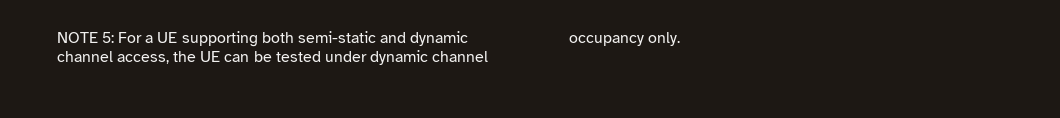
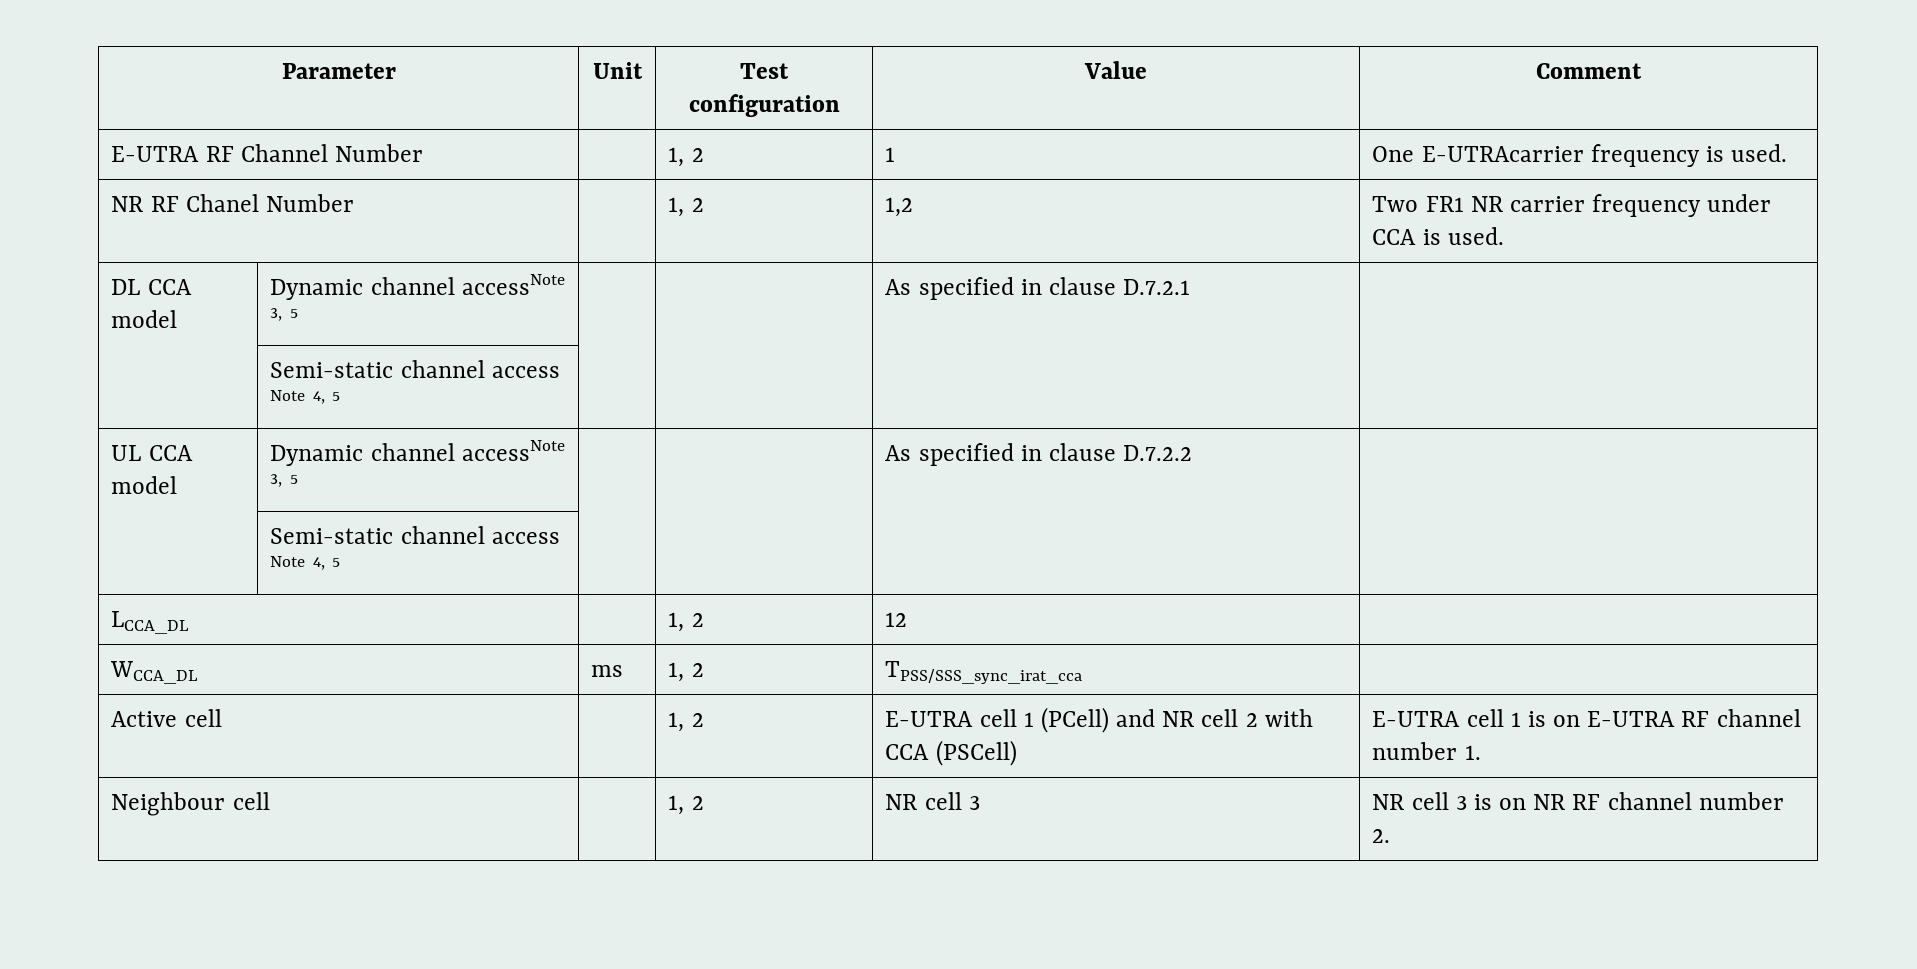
[56,31,469,47] [56,50,489,65] [568,32,680,46] NOTE 5: For a UE supporting both semi-static and dynamic channel access, the UE can be tested under dynamic channel occupancy only. -> [281,63,396,79] [592,62,643,79] [740,63,789,79] [688,94,840,117] [1084,61,1147,79] [1536,63,1642,79] [111,144,423,162] [668,147,704,167] [885,147,896,162] [1372,144,1788,167] [111,194,354,212] [668,197,704,217] [885,197,914,217] [1372,194,1772,217] [1372,227,1504,245] [111,279,192,295] [111,310,178,328] [270,274,565,300] [270,308,298,321] [885,277,1191,300] [270,360,560,378] [270,390,340,404] [111,445,193,461] [111,476,178,494] [270,440,565,466] [270,474,298,487] [885,443,1193,466] [270,526,560,544] [270,556,340,570] [111,611,190,634] [668,612,704,632] [885,612,908,627] [110,661,199,684] [591,665,624,677] [668,662,704,682] [885,661,1083,684] [111,709,222,727] [668,712,704,732] [885,707,1313,733] [885,740,1017,766] [1372,709,1801,727] [1372,742,1481,760] [111,792,270,816] [668,795,704,815] [885,792,980,810] [1372,792,1784,810] [1372,829,1391,843] Parameter | Unit | Test configuration | Value | Comment // E-UTRA RF Channel Number | | 1, 2 | 1 | One E-UTRAcarrier frequency is used. // NR RF Chanel Number | | 1, 2 | 1,2 | Two FR1 NR carrier frequency under CCA is used. // DL CCA model | Dynamic channel accessNote 3, 5 | | | As specified in clause D.7.2.1 | // | Semi-static channel access Note 4, 5 | | | | // UL CCA model | Dynamic channel accessNote 3, 5 | | | As specified in clause D.7.2.2 | // | Semi-static channel access Note 4, 5 | | | | // LCCA_DL | | 1, 2 | 12 | // WCCA_DL | ms | 1, 2 | TPSS/SSS_sync_irat_cca | // Active cell | | 1, 2 | E-UTRA cell 1 (PCell) and NR cell 2 with CCA (PSCell) | E-UTRA cell 1 is on E-UTRA RF channel number 1. // Neighbour cell | | 1, 2 | NR cell 3 | NR cell 3 is on NR RF channel number 2.

